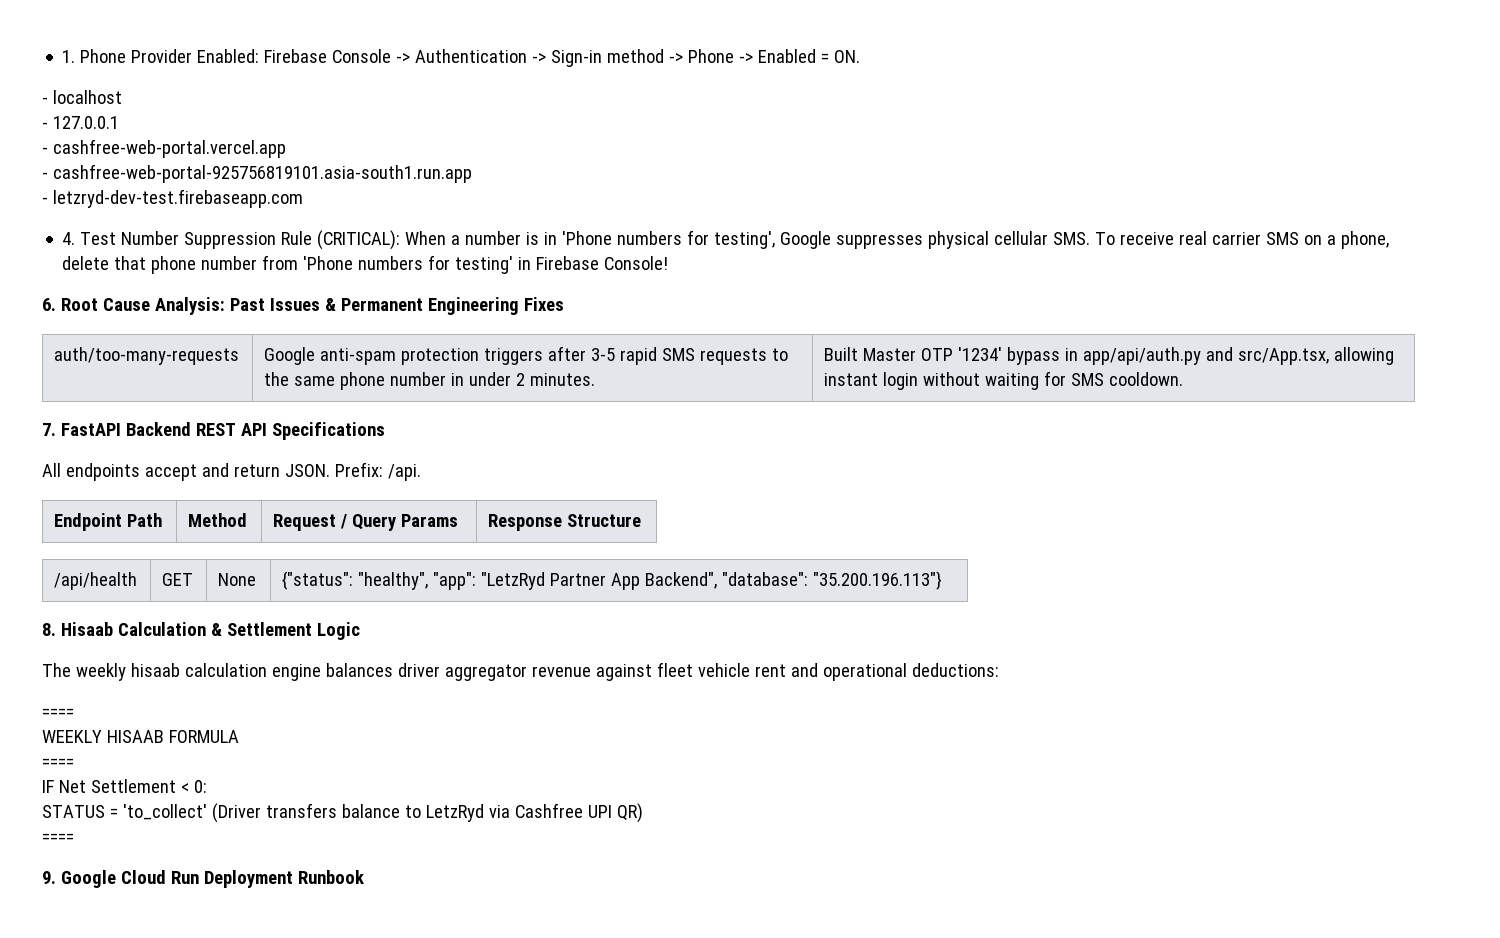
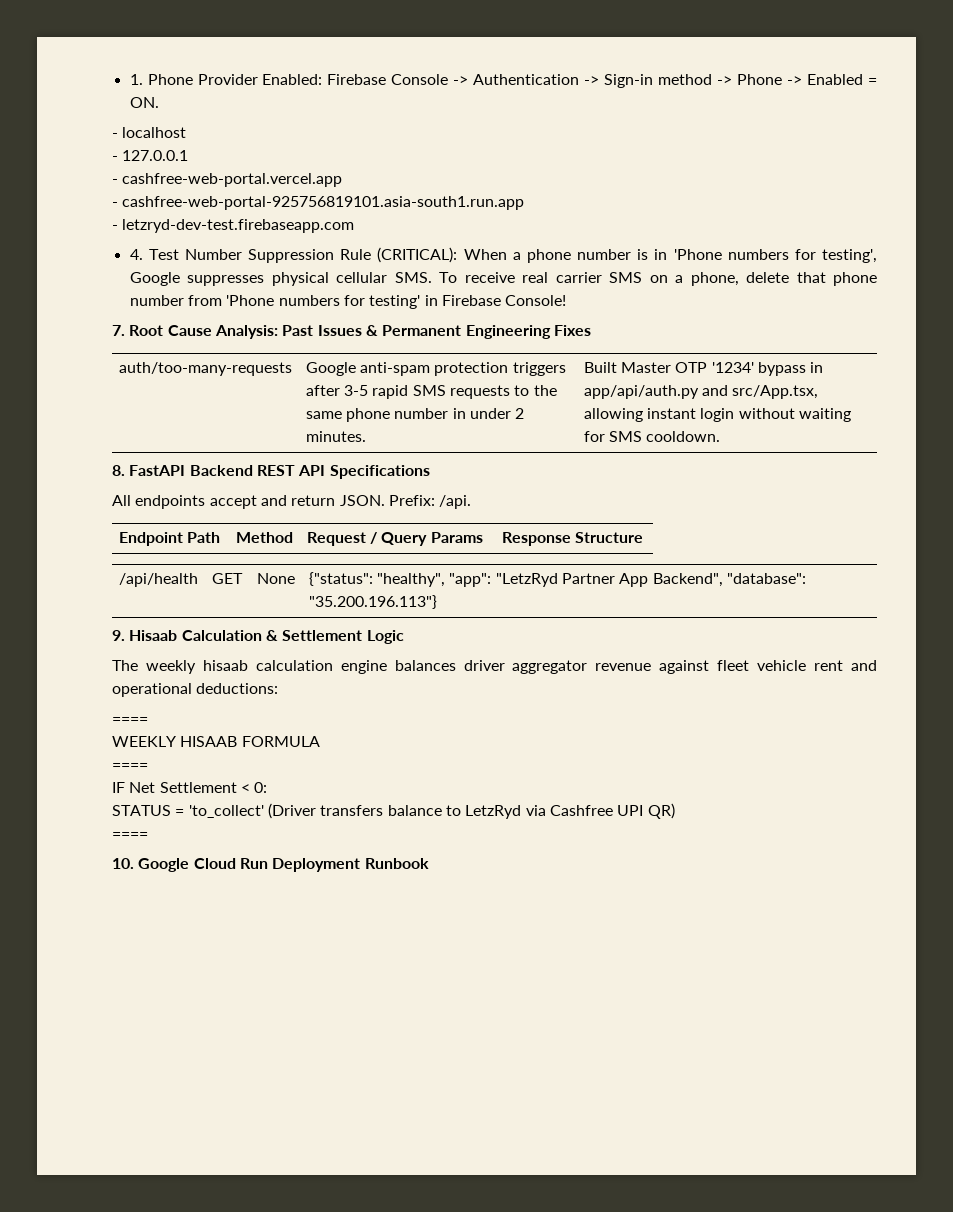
(461, 240) none -> [526,249,571,263] phone
[42,298,56,311] 6. -> [112,325,125,336] 7.
[42,423,56,436] 7. -> [112,465,125,476] 8.
[42,623,56,636] 8. -> [112,630,125,641] 9.
[42,871,56,884] 9. -> [112,858,134,869] 10.

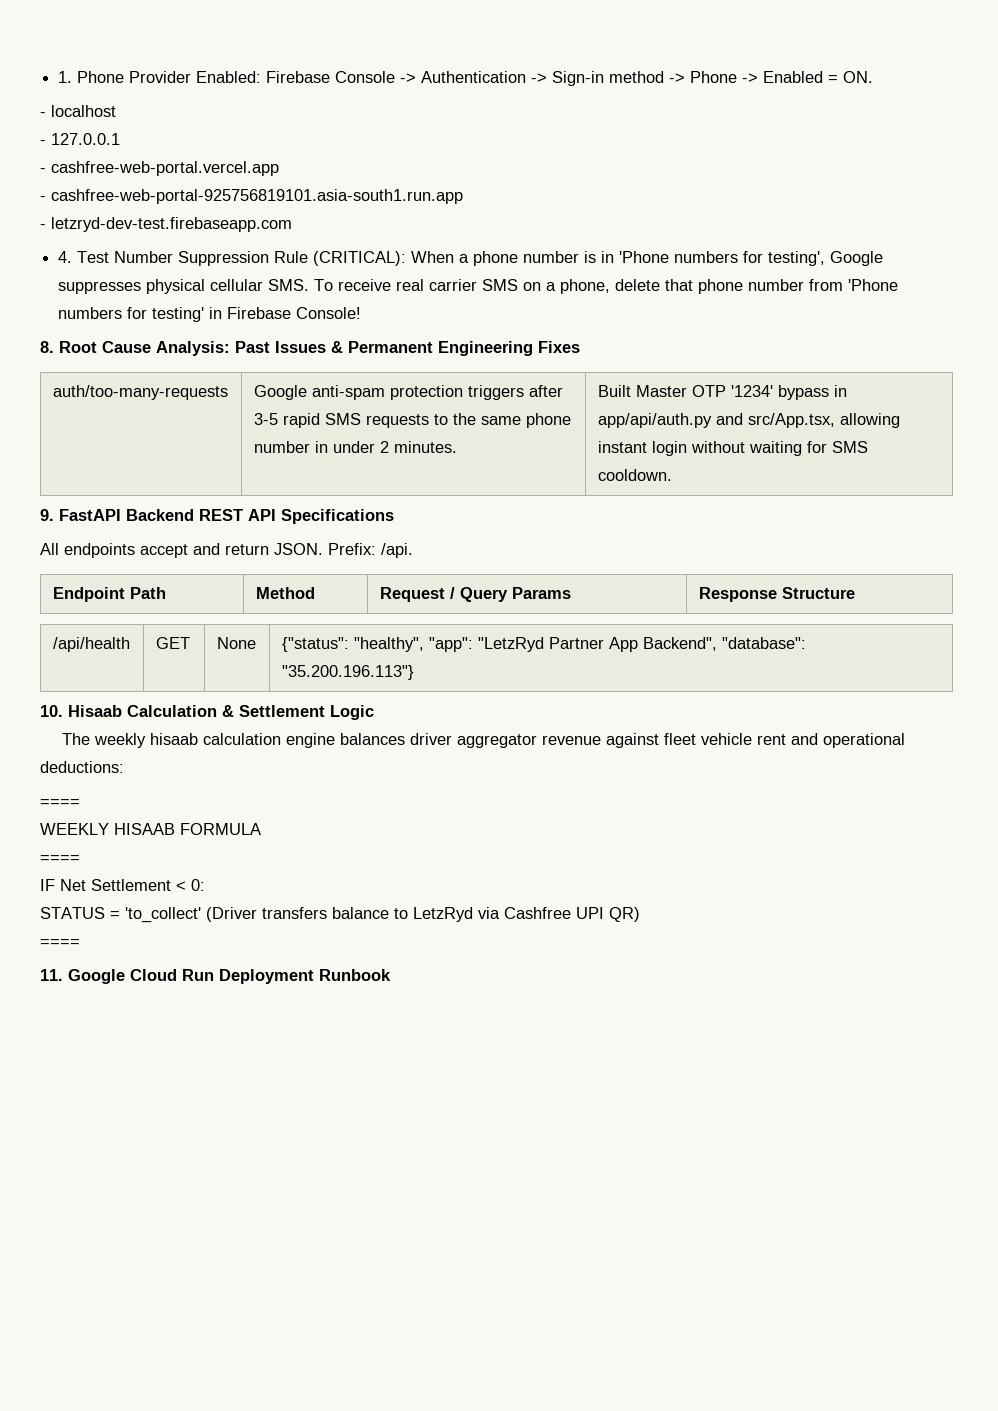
[112,325,125,336] 7. -> [40,341,54,353] 8.
[112,465,125,476] 8. -> [40,509,54,521] 9.
[112,630,125,641] 9. -> [40,705,63,717] 10.
[112,858,134,869] 10. -> [40,969,63,981] 11.

